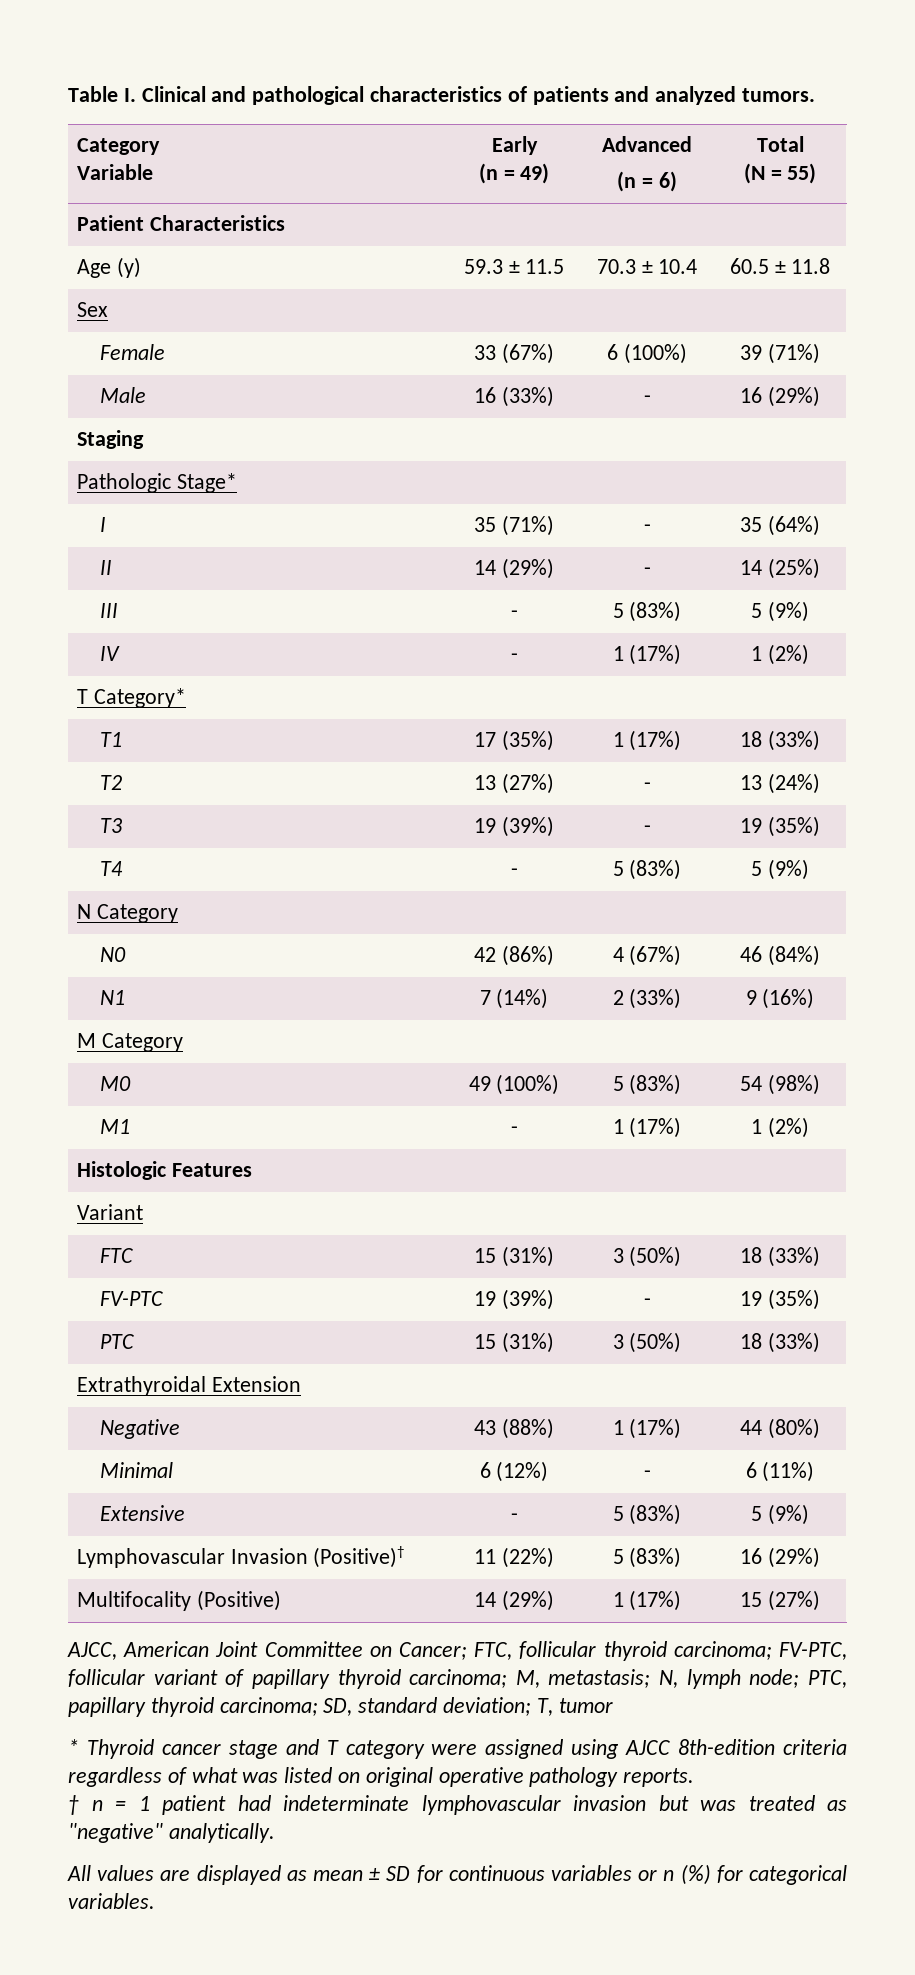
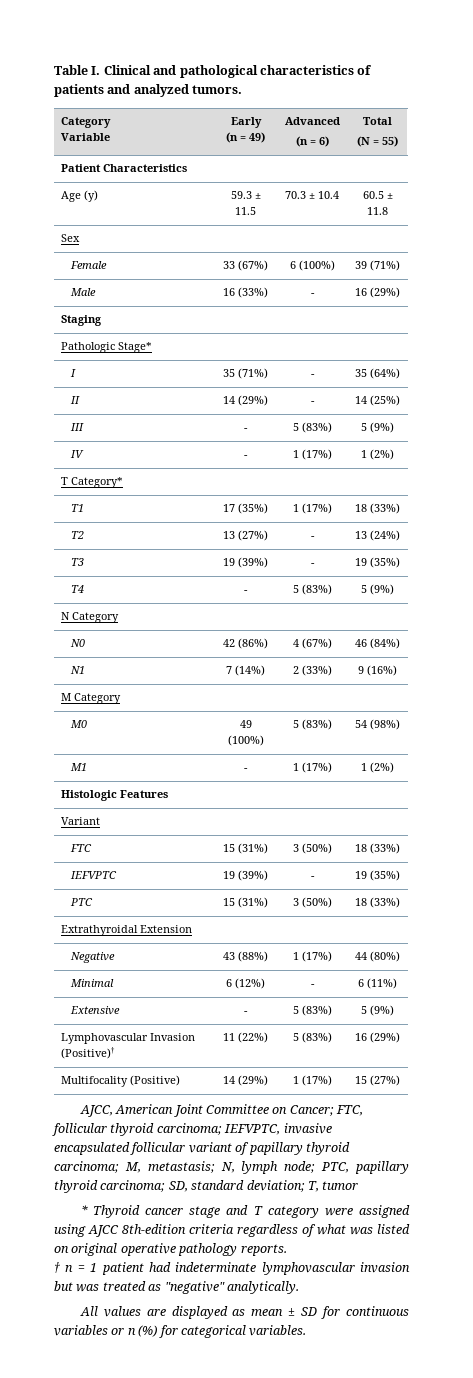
[100,1291,164,1306] FV-PTC -> [69,871,117,879] IEFVPTC
[779,1642,847,1660] FV-PTC, -> [224,1123,332,1135] [54,1142,130,1155] IEFVPTC, invasive encapsulated

